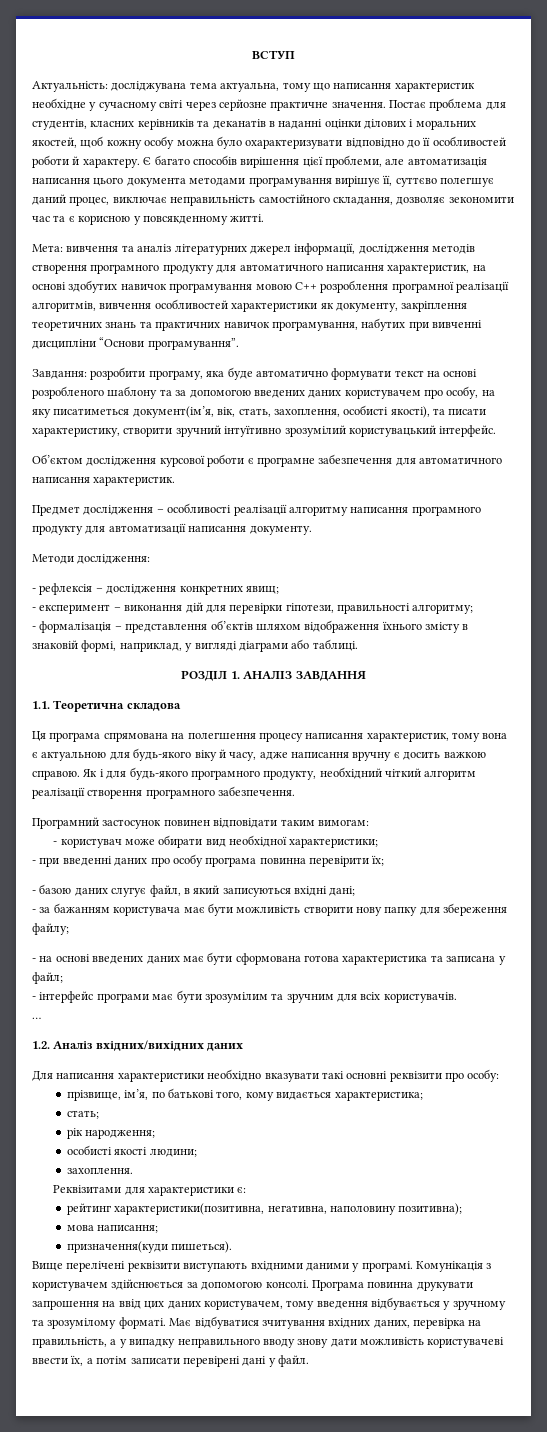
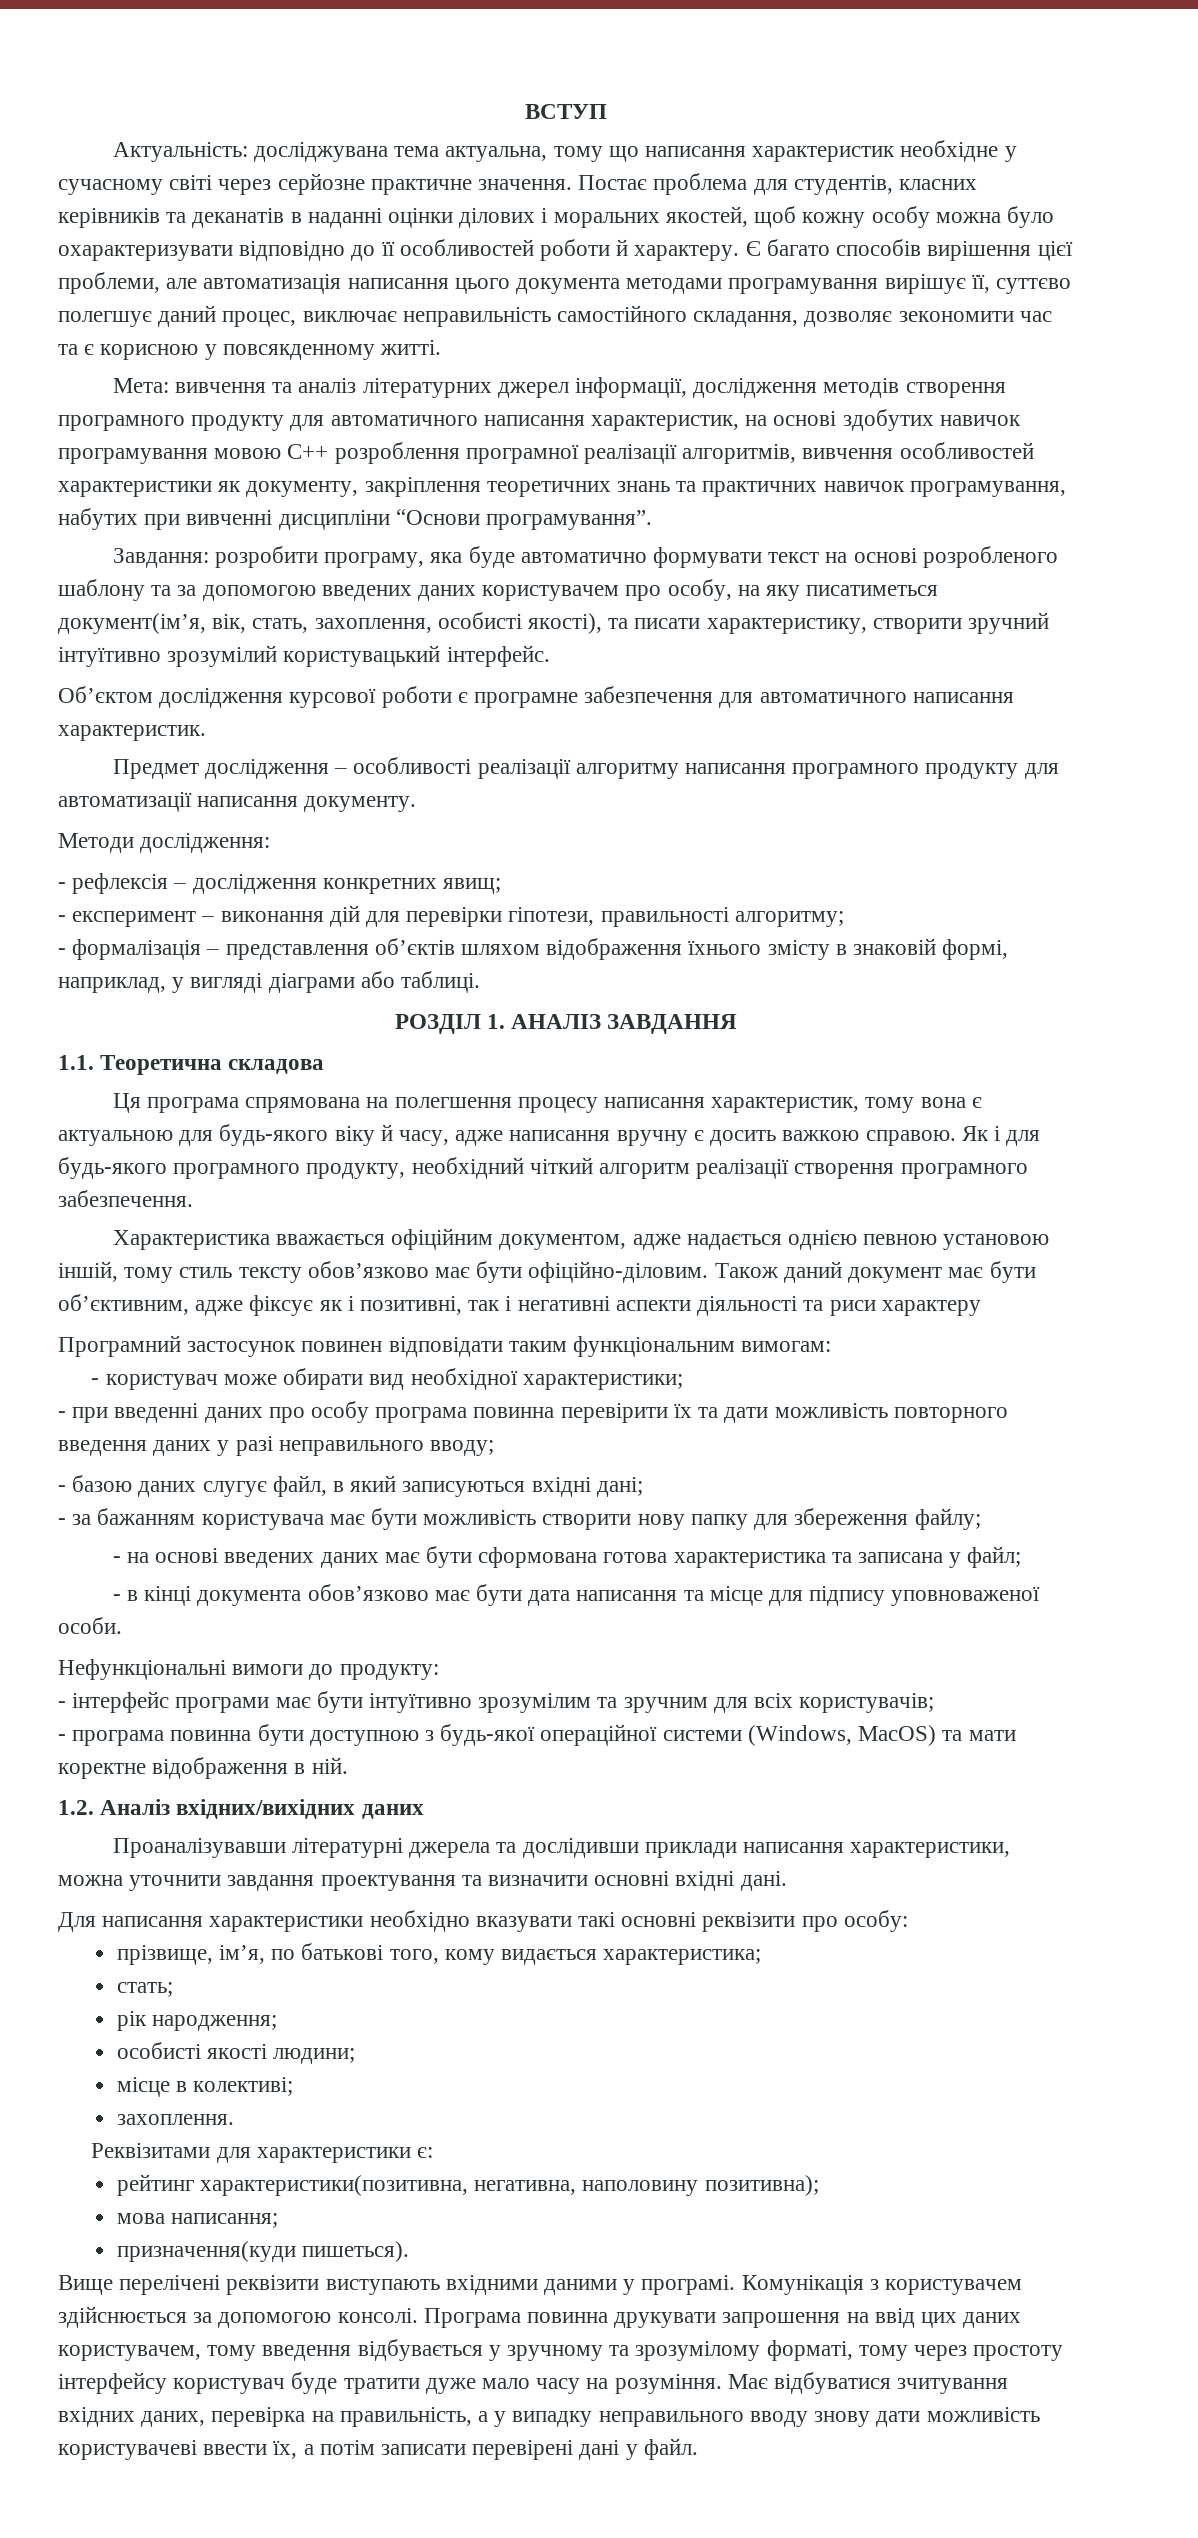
(296, 791) none -> [112,1228,1050,1250] [58,1261,1036,1283] [58,1294,981,1316] // Характеристика вважається офіційним документом, адже надається однією певною установою іншій, тому стиль тексту обов’язково має бути офіційно-діловим. Також даний документ має бути об’єктивним, адже фіксує як і позитивні, так і негативні аспекти діяльності та риси характеру
(315, 822) none -> [573,1336,736,1357] функціональним
[372,855,385,866] їх; -> [673,1403,1008,1423] [58,1436,495,1456] їх та дати можливість повторного введення даних у разі неправильного вводу;
(63, 978) none -> [112,1584,1041,1606] [58,1617,122,1634] [58,1659,439,1680] // - в кінці документа обов’язково має бути дата написання та місце для підпису уповноваженої особи. // Нефункціональні вимоги до продукту:
(202, 996) none -> [369,1693,473,1713] інтуїтивно
[383,992,457,1003] [32,1017,41,1019] [32,1040,244,1052] користувачів. // … // 1.2. Аналіз вхідних/вихідних даних -> [799,1693,935,1713] [58,1724,1016,1746] [58,1757,348,1779] [58,1799,424,1819] [112,1838,1011,1858] [58,1871,787,1891] користувачів; // - програма повинна бути доступною з будь-якої операційної системи (Windows, MacOS) та мати коректне відображення в ній. // 1.2. Аналіз вхідних/вихідних даних // Проаналізувавши літературні джерела та дослідивши приклади написання характеристики, можна уточнити завдання проектування та визначити основні вхідні дані.
(197, 1153) none -> [116,2077,294,2097] // місце в колективі;
[118,1317,166,1329] форматі. -> [766,2340,1064,2361] [58,2372,722,2394] форматі, тому через простоту інтерфейсу користувач буде тратити дуже мало часу на розуміння.

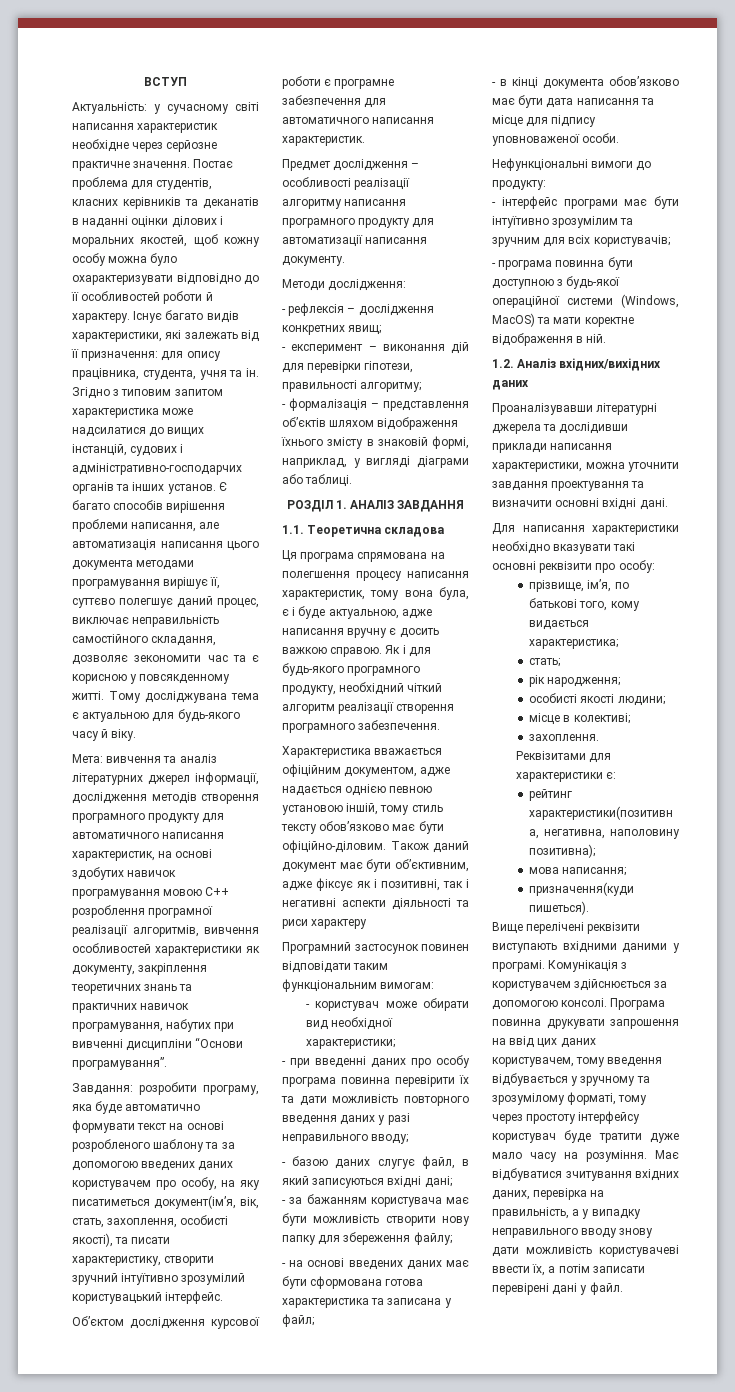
[253,140,1017,162] [58,175,213,195] досліджувана тема актуальна, тому що написання характеристик необхідне у сучасному світі -> [154,102,259,114] [72,123,219,133] [72,139,129,152] у сучасному світі написання характеристик необхідне
(740, 253) none -> [133,310,239,323] [72,330,259,342] [71,349,221,361] [72,368,259,380] [72,387,223,399] [72,408,194,418] [72,427,205,437] [72,444,184,456] [72,463,242,475] [72,482,216,494] Існує багато видів характеристики, які залежать від її призначення: для опису працівника, студента, учня та ін. Згідно з типовим запитом характеристика може надсилатися до вищих інстанцій, судових і адміністративно-господарчих органів та інших установ.
[1037,241,1073,261] [58,272,160,294] цієї проблеми, -> [72,519,197,532] проблеми написання,
(442, 347) none -> [109,691,259,703] [72,709,240,722] [72,729,137,741] Тому досліджувана тема є актуальною для будь-якого часу й віку.
[971,1097,982,1108] [58,1124,450,1146] є актуальною для будь-якого віку й часу, -> [439,587,469,600] [282,606,399,619] була, є і буде актуальною,

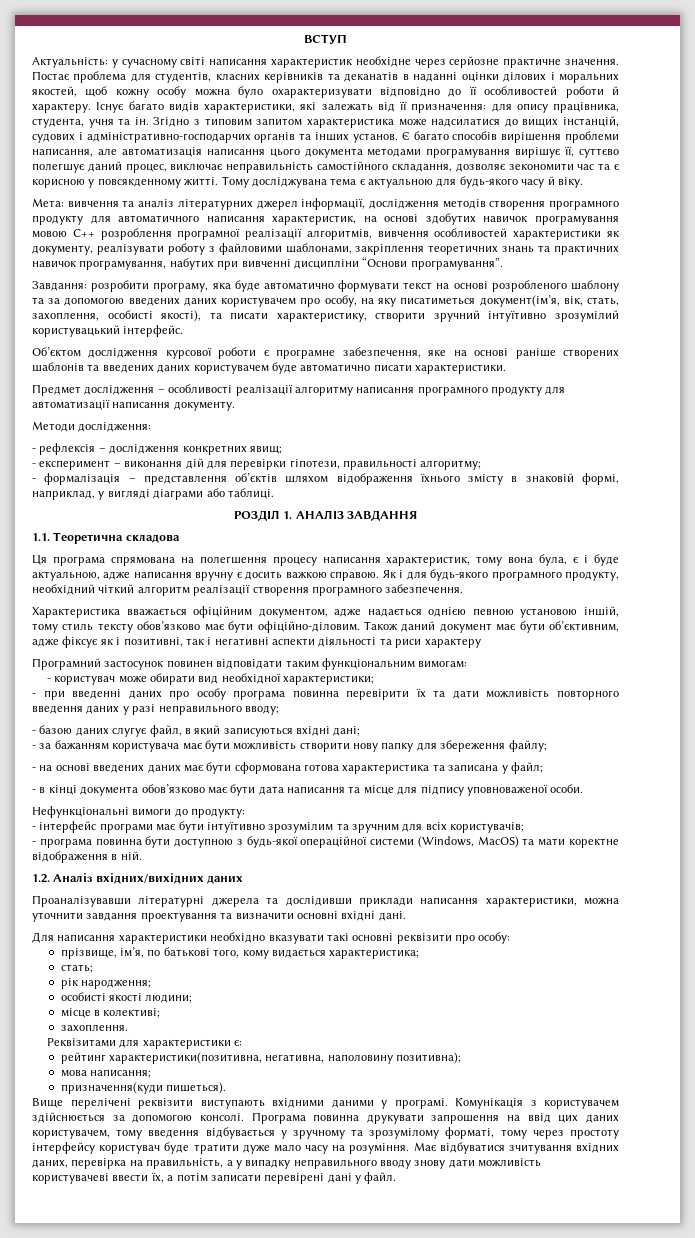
(135, 970) none -> [96,243,352,255] реалізувати роботу з файловими шаблонами,
[282,95,387,108] [282,117,435,124] [282,136,365,146] забезпечення для автоматичного написання характеристик. -> [342,347,619,359] [32,362,506,374] забезпечення, яке на основі раніше створених шаблонів та введених даних користувачем буде автоматично писати характеристики.

